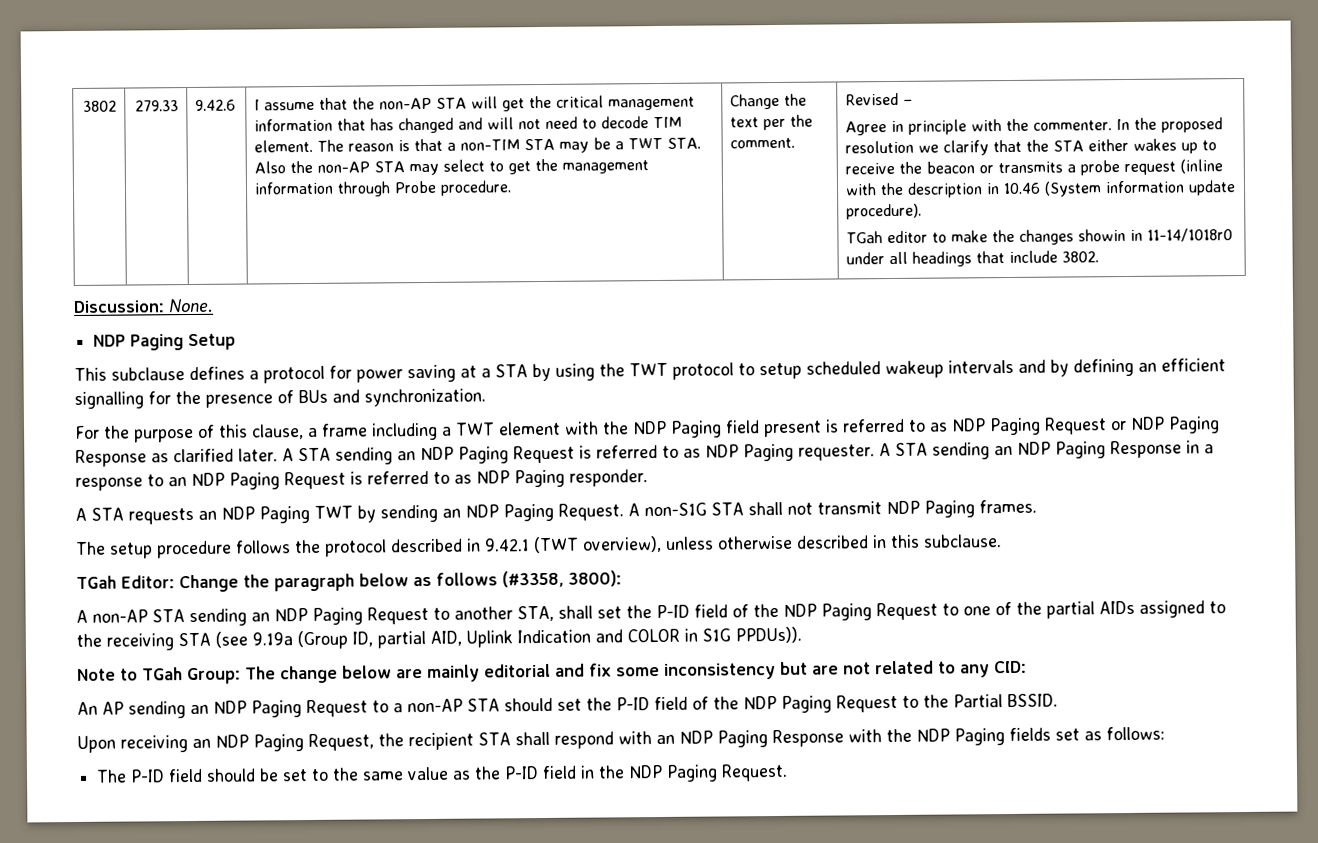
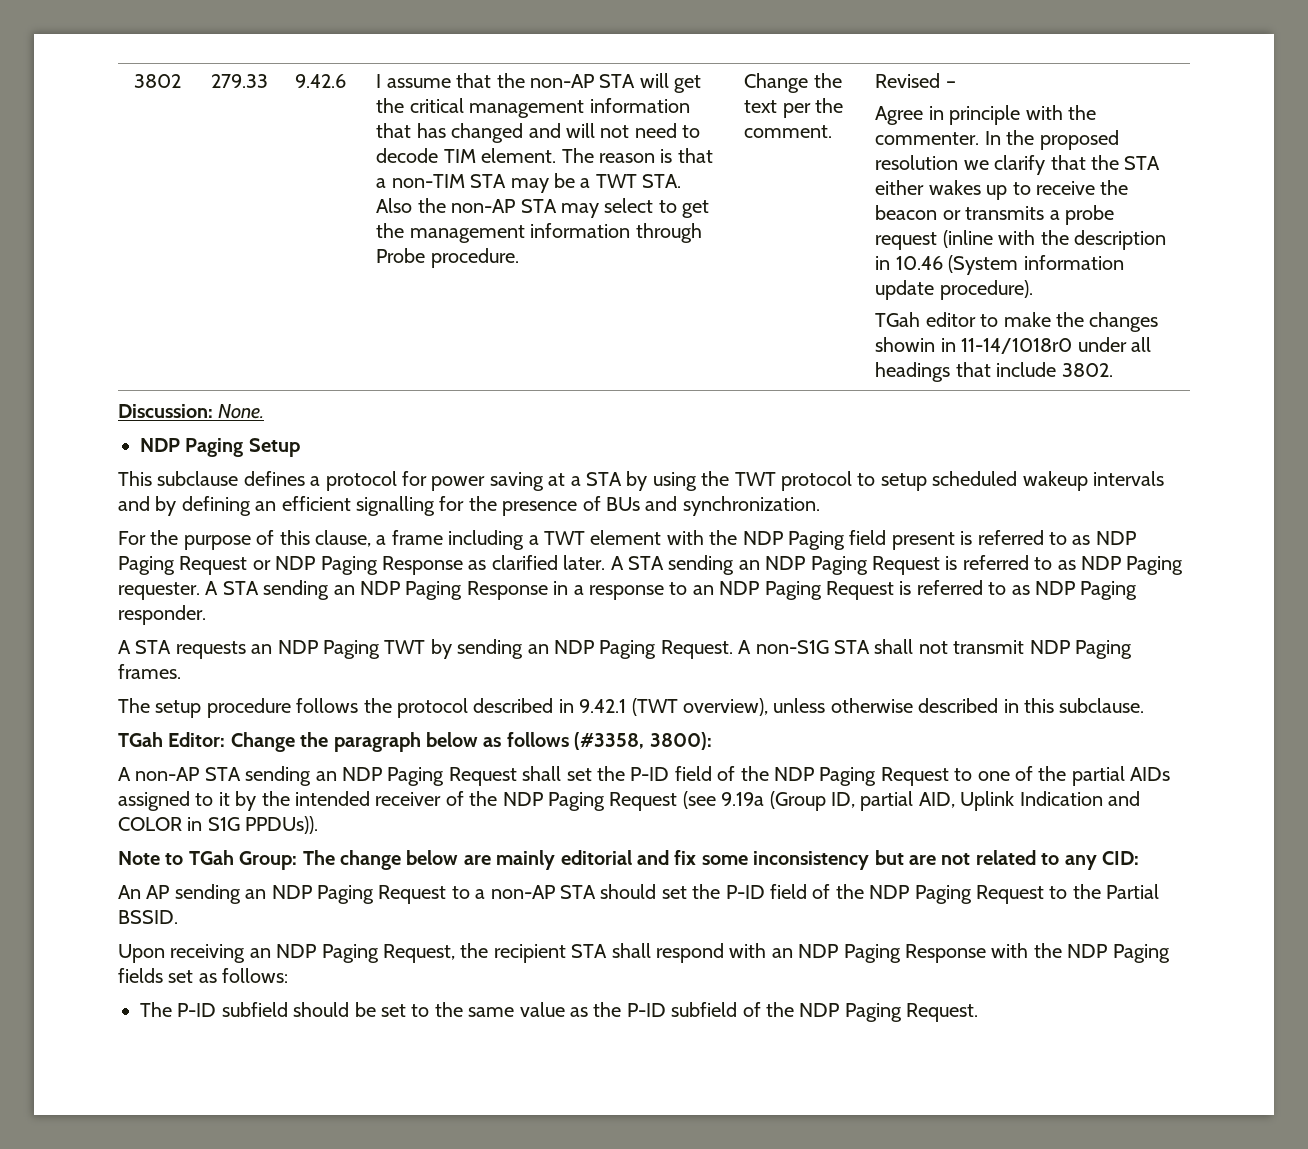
[432,605,554,622] to another STA, -> (517, 776) none
[76,632,211,651] the receiving STA -> [218,791,678,811] it by the intended receiver of the NDP Paging Request
[168,768,204,783] field -> [221,1002,288,1017] subfield
[542,765,596,780] field in -> [671,1002,761,1017] subfield of

